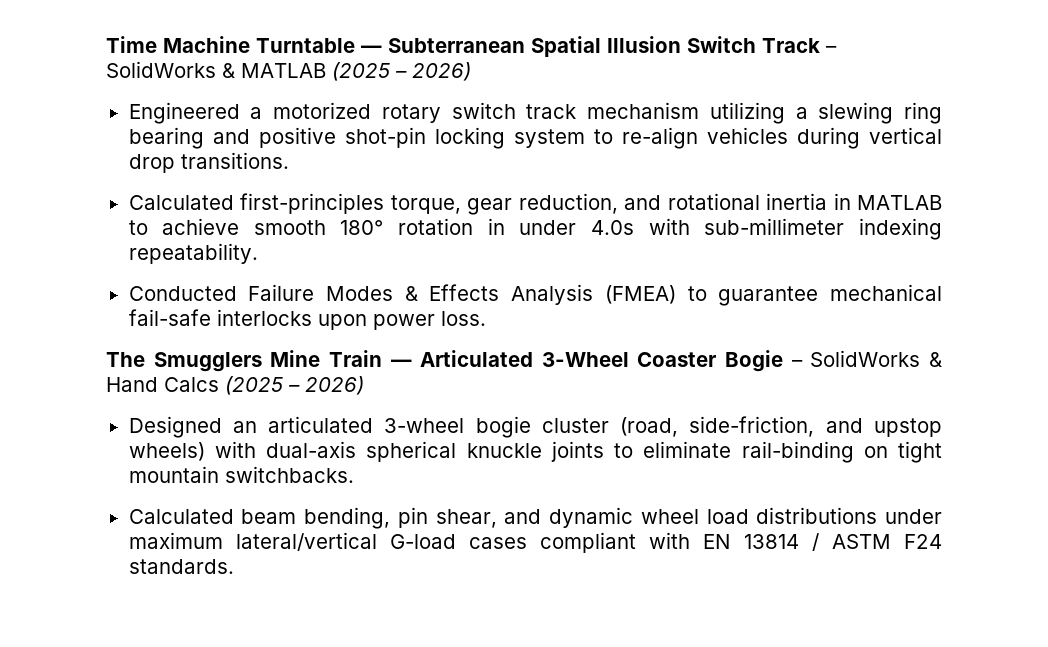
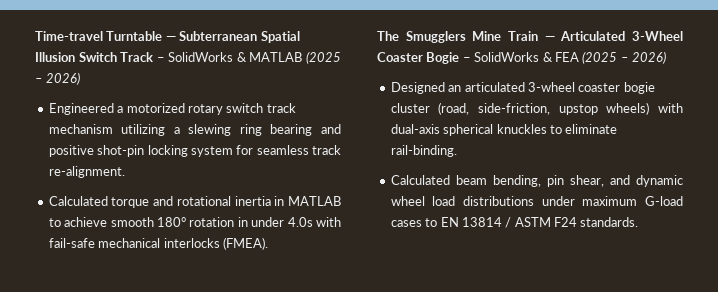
[106,36,250,53] Time Machine -> [35,31,103,41] Time-travel
[593,127,942,149] [128,152,289,173] [128,193,618,215] to re-align vehicles during vertical drop transitions. // Calculated first-principles torque, gear reduction, -> [236,145,341,155] [48,166,125,178] [48,196,150,208] for seamless track re-alignment. // Calculated torque
[704,218,942,240] [128,243,258,264] [128,284,943,306] [128,309,486,330] sub-millimeter indexing repeatability. // Conducted Failure Modes & Effects Analysis (FMEA) to guarantee mechanical fail-safe interlocks upon power loss. -> [48,237,268,250] fail-safe mechanical interlocks (FMEA).
[106,377,219,392] Hand Calcs -> [554,52,579,62] FEA
(465, 425) none -> [578,83,621,92] coaster
[825,418,863,433] and -> (551, 109) none
[466,441,942,463] [128,466,354,483] knuckle joints to eliminate rail-binding on tight mountain switchbacks. -> [496,124,618,134] [390,145,457,157] knuckles to eliminate rail-binding.
[235,532,377,551] lateral/vertical -> (638, 201) none
[540,532,691,553] compliant with -> [425,218,438,227] to

